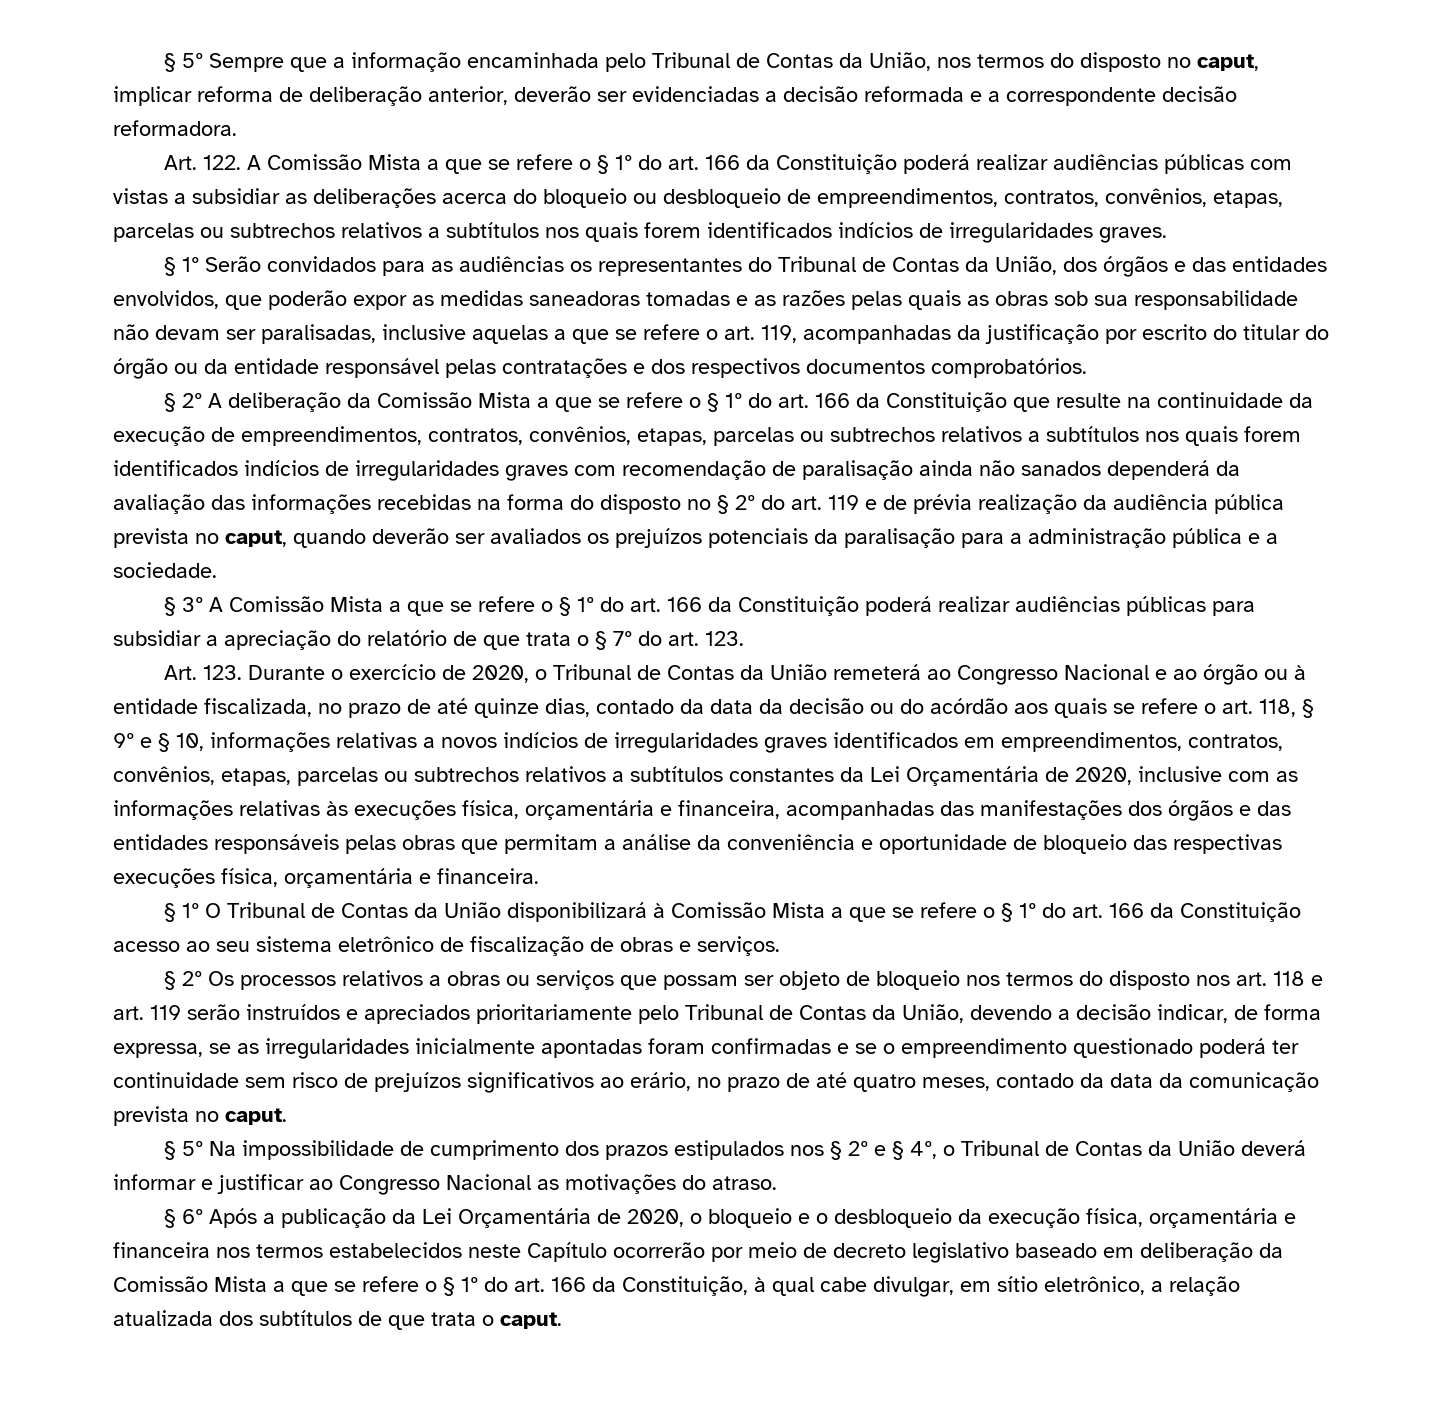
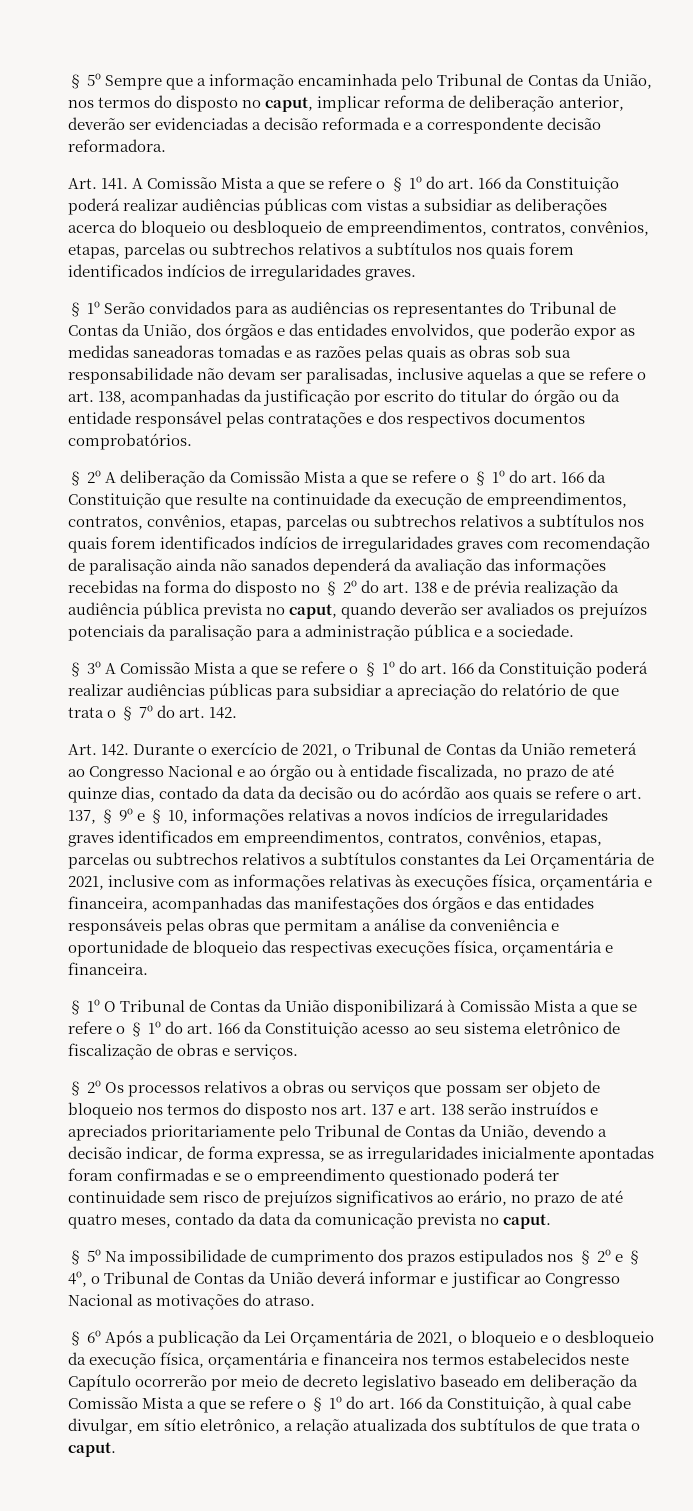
[202,155,241,170] 122. -> [101,178,129,190] 141.
[761,325,797,343] 119, -> [98,391,127,405] 138,
[828,495,859,510] 119 -> [413,582,437,593] 138
[705,631,744,646] [163,665,242,680] 123. // Art. 123. -> [209,707,238,719] [68,744,130,756] 142. // Art. 142.
[471,665,529,683] 2020, -> [302,744,339,758] 2021,
[1259,699,1296,717] 118, -> [68,810,96,824] 137,
[1075,767,1132,785] 2020, -> [68,876,104,890] 2021,
[1272,971,1305,986] 118 -> [371,1104,395,1115] 137
[150,1005,181,1020] 119 -> [440,1104,464,1115] 138
[626,1209,684,1227] 2020, -> [417,1332,454,1346] 2021,

